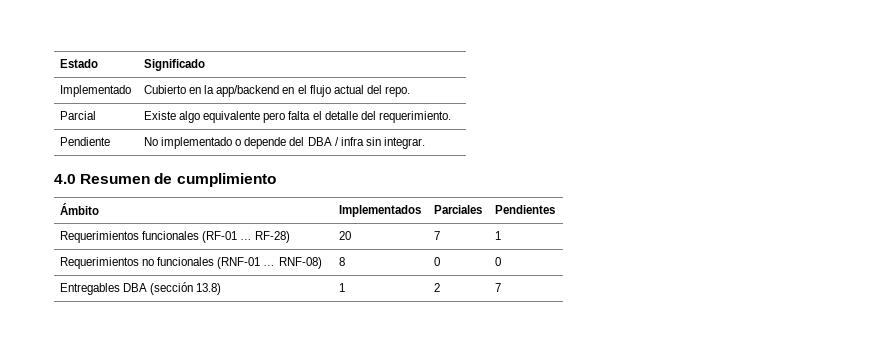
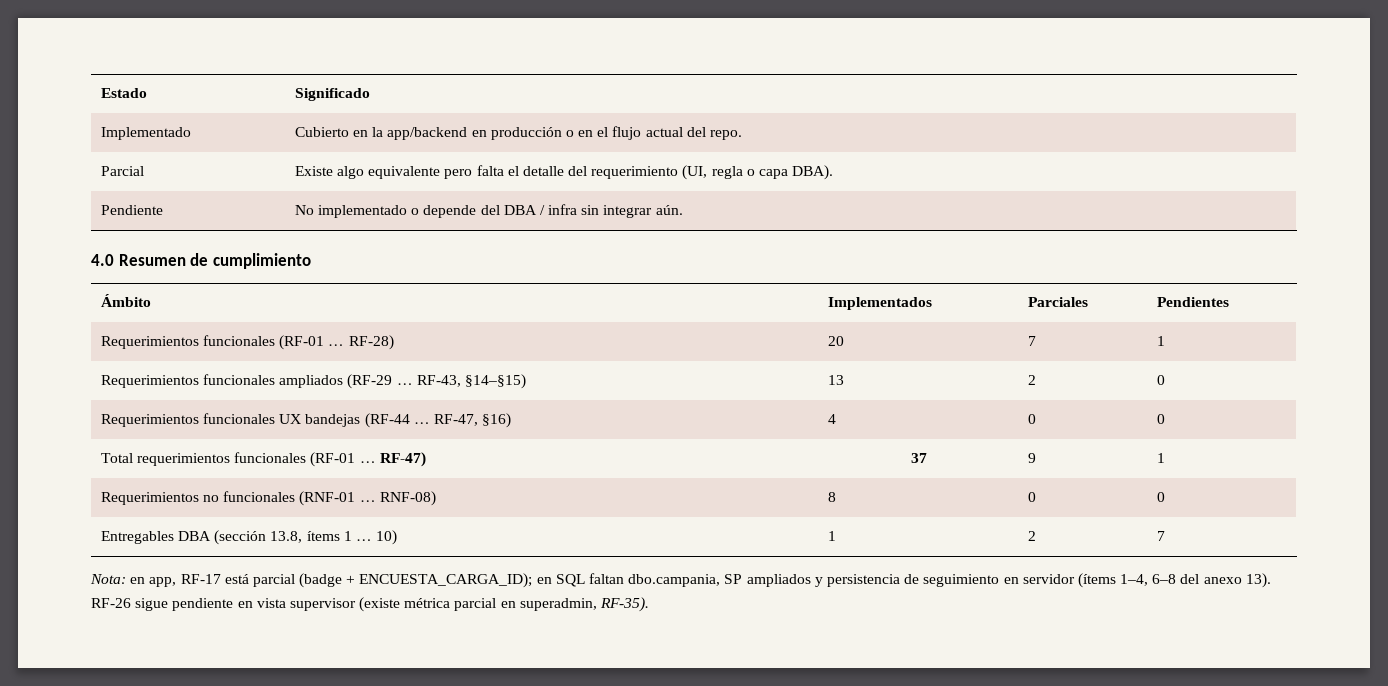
(295, 90) none -> [490,127,594,140] producción o en
[378,111,451,123] requerimiento. -> [591,165,834,180] requerimiento (UI, regla o capa DBA).
[384,137,426,149] integrar. -> [603,205,683,218] integrar aún.
(502, 235) none -> [100,374,526,389] [827,375,844,385] [1027,375,1036,385] [1156,375,1165,385] [100,413,512,428] [827,414,836,424] [1027,414,1036,424] [1156,414,1165,424] [100,452,426,467] [910,453,927,463] [1027,453,1036,463] [1156,453,1165,463] // Requerimientos funcionales ampliados (RF-29 … RF-43, §14–§15) | 13 | 2 | 0 // Requerimientos funcionales UX bandejas (RF-44 … RF-47, §16) | 4 | 0 | 0 // Total requerimientos funcionales (RF-01 … RF-47) | 37 | 9 | 1
[196,283,222,295] [339,283,346,292] [434,283,441,292] [495,283,502,292] 13.8) | 1 | 2 | 7 -> [270,530,398,545] [827,531,836,541] [1027,531,1036,541] [1156,531,1165,541] [90,573,1271,588] [91,597,650,612] 13.8, ítems 1 … 10) | 1 | 2 | 7 // Nota: en app, RF-17 está parcial (badge + ENCUESTA_CARGA_ID); en SQL faltan dbo.campania, SP ampliados y persistencia de seguimiento en servidor (ítems 1–4, 6–8 del anexo 13). RF-26 sigue pendiente en vista supervisor (existe métrica parcial en superadmin, RF-35).

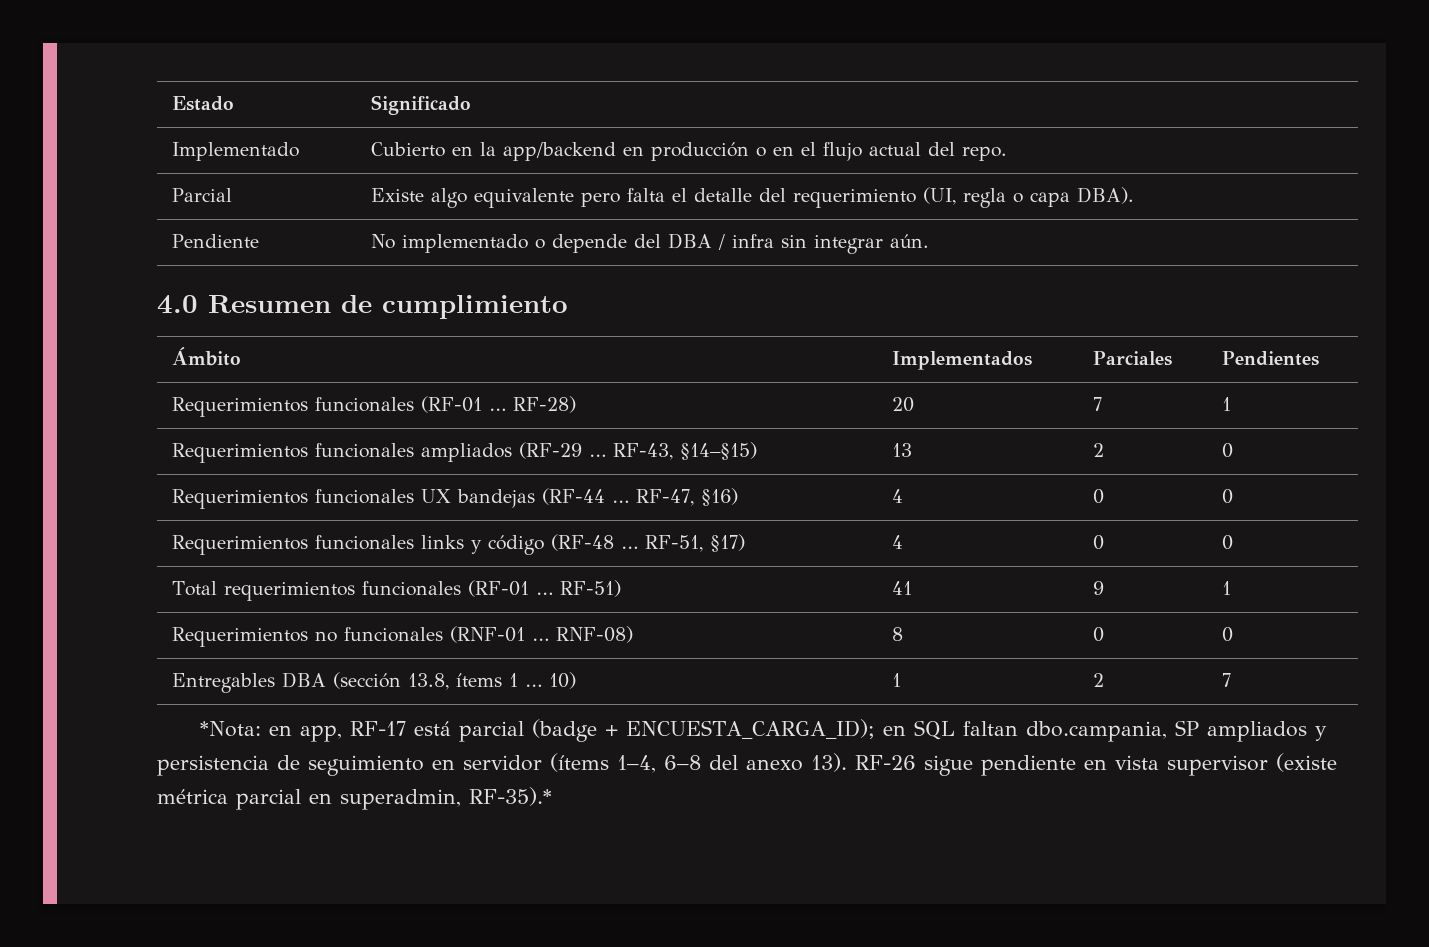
(1165, 419) none -> [171,534,745,555] [891,535,903,549] [1092,535,1104,550] [1221,535,1233,550] // Requerimientos funcionales links y código (RF-48 … RF-51, §17) | 4 | 0 | 0
[379,452,426,467] [910,453,927,463] RF-47) | 37 -> [559,580,621,597] [891,581,912,595] RF-51) | 41
[90,574,126,584] Nota: -> [200,721,262,737] *Nota:
[600,597,650,612] RF-35). -> [469,787,552,806] RF-35).*

